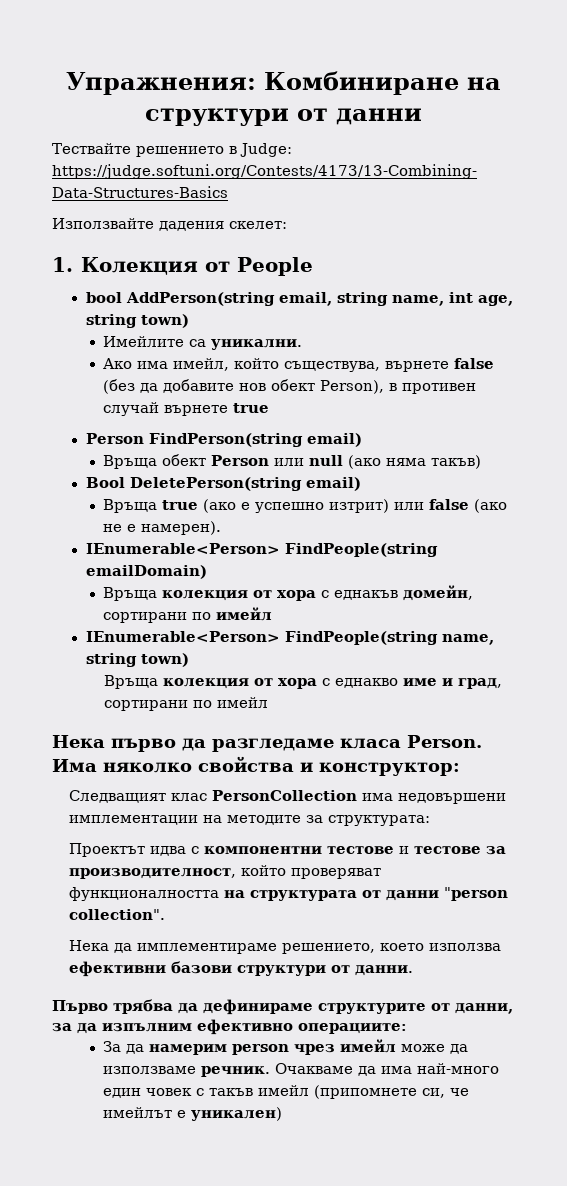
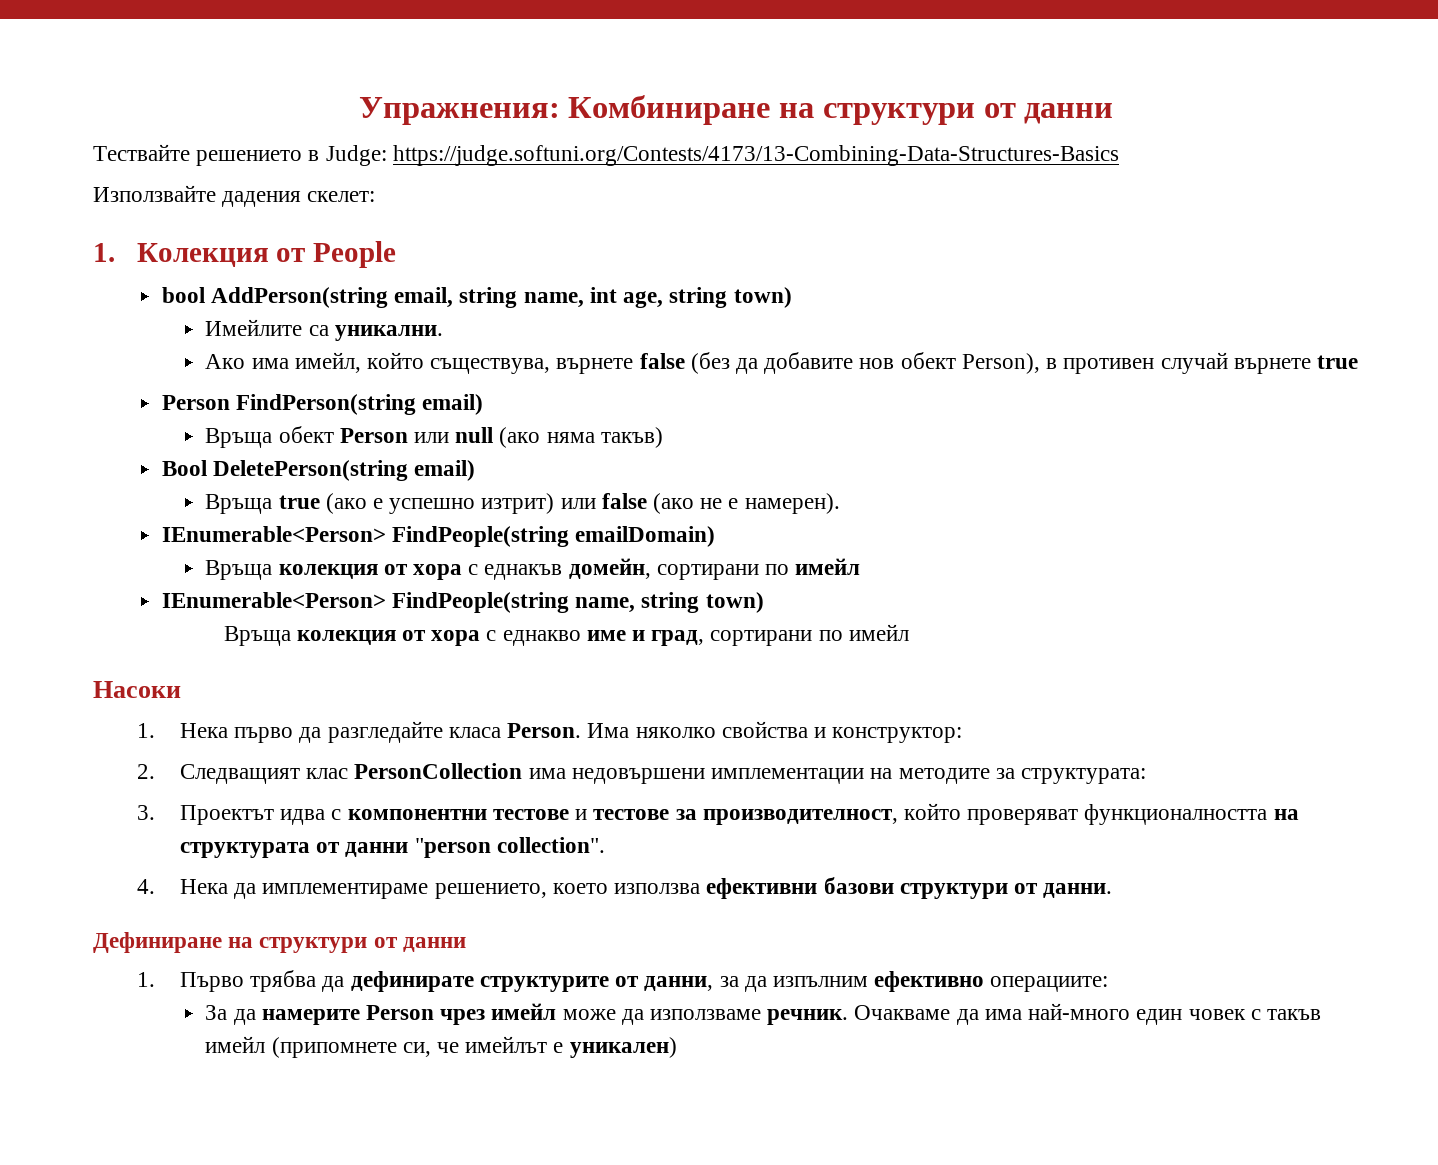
(269, 702) none -> [93,681,181,698] [136,723,155,738] Насоки // 1.
[212,738,334,752] разгледаме -> [327,721,443,743] разгледайте
(460, 769) none -> [136,764,155,779] 2.
(431, 820) none -> [136,805,155,820] 3.
(166, 914) none -> [136,879,155,894] 4.
(414, 970) none -> [93,932,466,953] [136,972,155,987] Дефиниране на структури от данни // 1.
[203,999,313,1015] дефинираме -> [350,971,474,992] дефинирате
[149,1044,290,1055] намерим person -> [261,1005,434,1025] намерите Person

